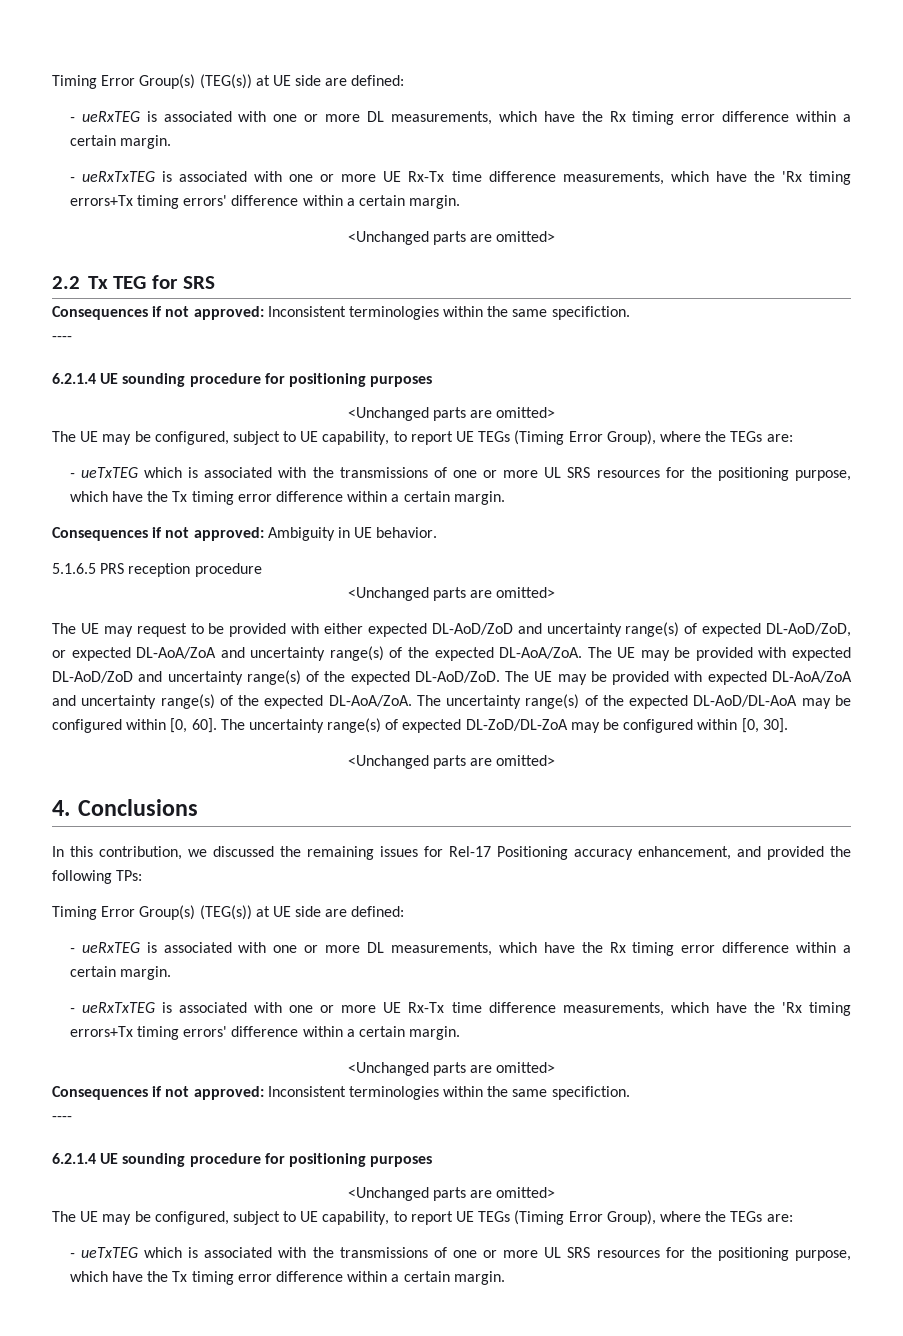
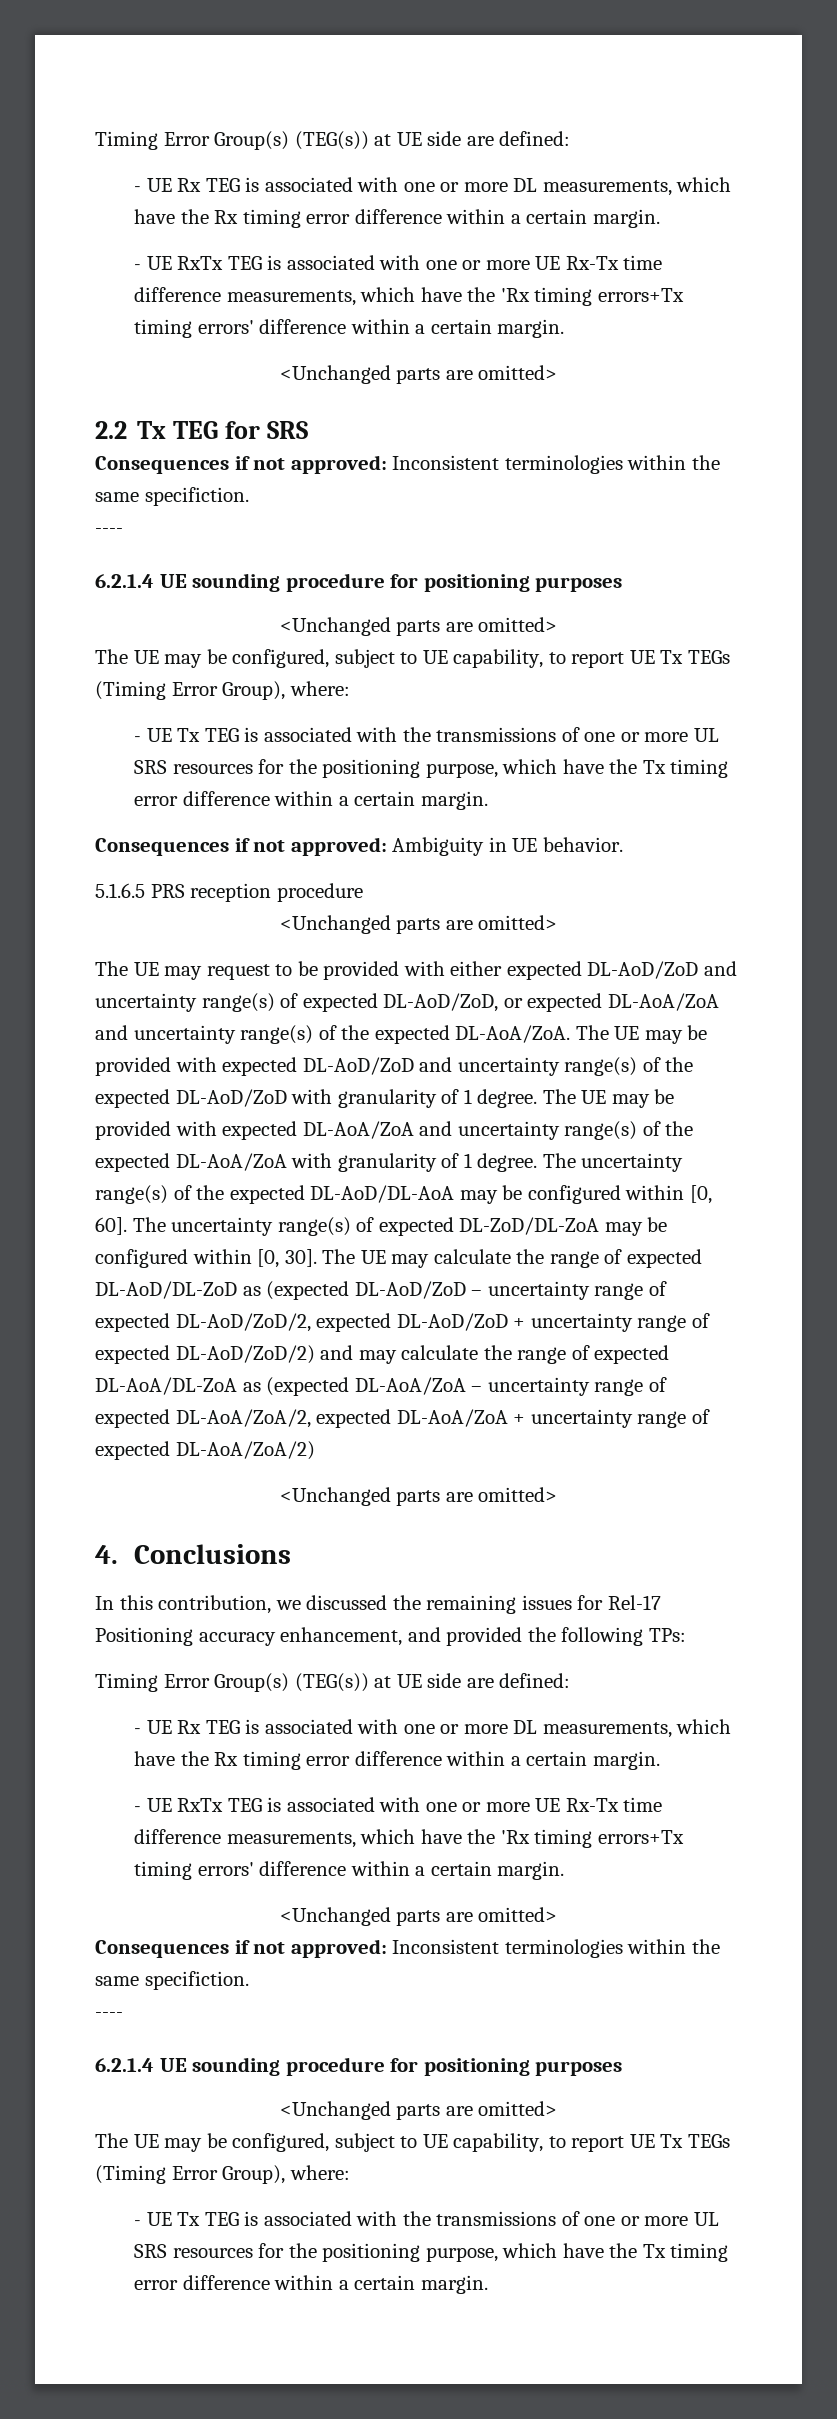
[81,111,140,122] ueRxTEG -> [146,178,240,192] UE Rx TEG
[81,171,155,182] ueRxTxTEG -> [146,256,262,270] UE RxTx TEG
[478,430,793,445] [69,467,183,478] TEGs (Timing Error Group), where the TEGs are: // - ueTxTEG which -> [660,650,730,664] [95,681,350,700] [134,728,239,742] Tx TEGs (Timing Error Group), where: // - UE Tx TEG
[414,671,500,683] DL-AoD/ZoD. -> [175,1089,538,1108] DL-AoD/ZoD with granularity of 1 degree.
[328,695,412,707] DL-AoA/ZoA. -> [175,1153,538,1172] DL-AoA/ZoA with granularity of 1 degree.
(788, 725) none -> [322,1249,702,1268] [95,1281,667,1300] [95,1313,710,1332] [95,1345,670,1364] [95,1377,667,1396] [95,1409,710,1428] [95,1441,315,1460] The UE may calculate the range of expected DL-AoD/DL-ZoD as (expected DL-AoD/ZoD – uncertainty range of expected DL-AoD/ZoD/2, expected DL-AoD/ZoD + uncertainty range of expected DL-AoD/ZoD/2) and may calculate the range of expected DL-AoA/DL-ZoA as (expected DL-AoA/ZoA – uncertainty range of expected DL-AoA/ZoA/2, expected DL-AoA/ZoA + uncertainty range of expected DL-AoA/ZoA/2)
[81,942,140,953] ueRxTEG -> [146,1720,240,1734] UE Rx TEG
[81,1002,155,1013] ueRxTxTEG -> [146,1798,262,1812] UE RxTx TEG
[478,1210,793,1225] [69,1247,183,1258] TEGs (Timing Error Group), where the TEGs are: // - ueTxTEG which -> [660,2134,730,2148] [95,2165,350,2184] [134,2212,239,2226] Tx TEGs (Timing Error Group), where: // - UE Tx TEG

